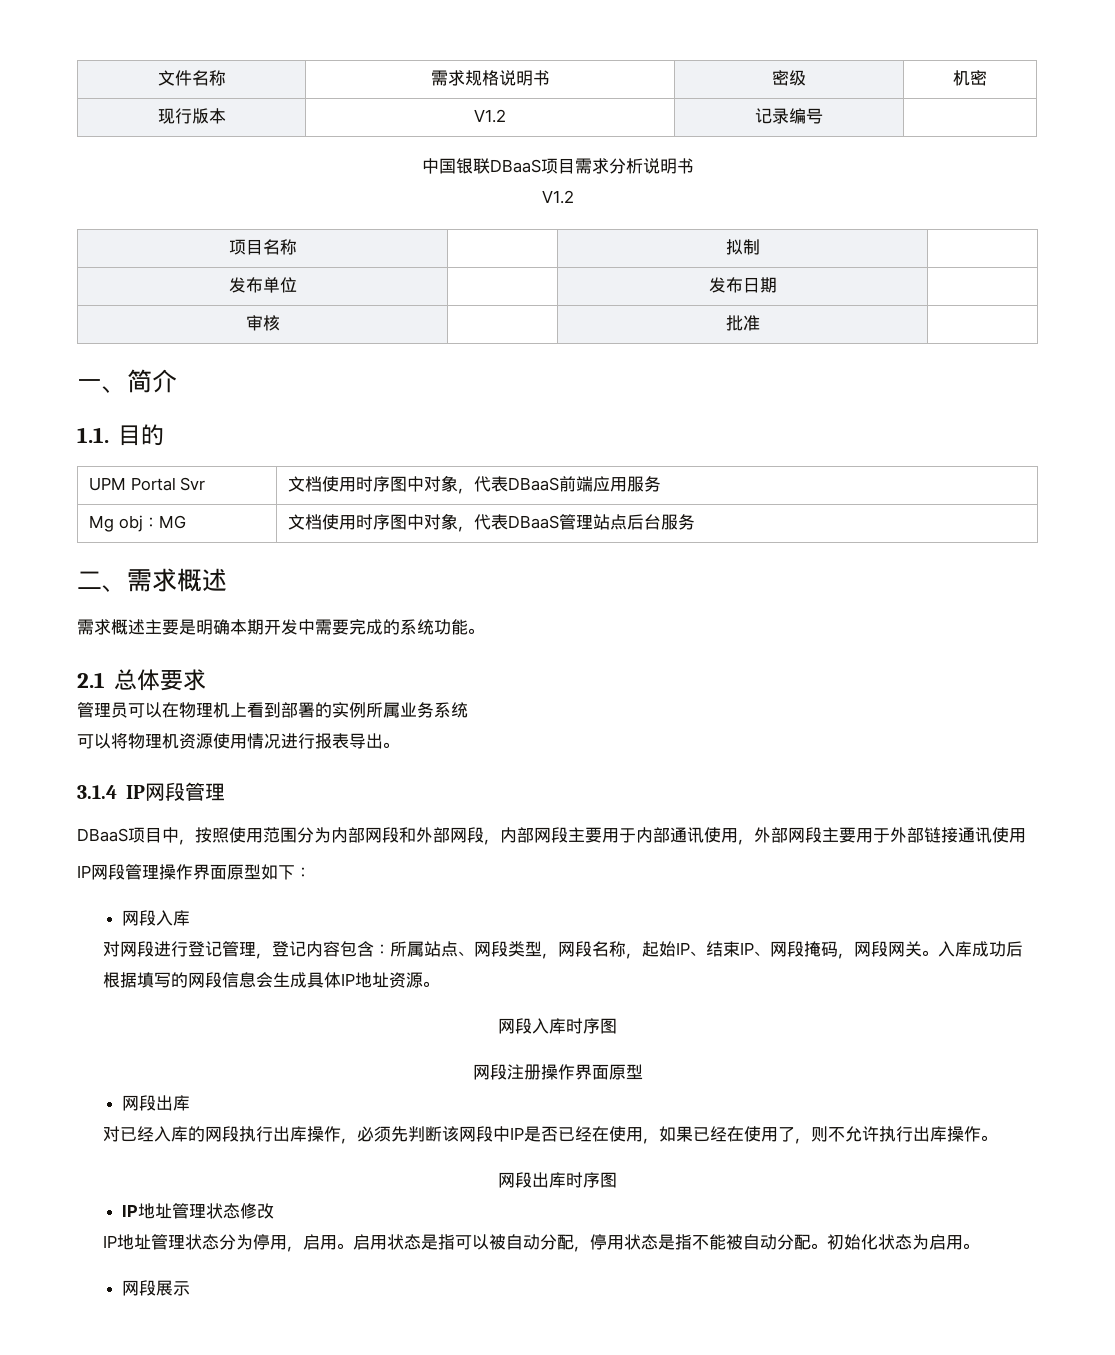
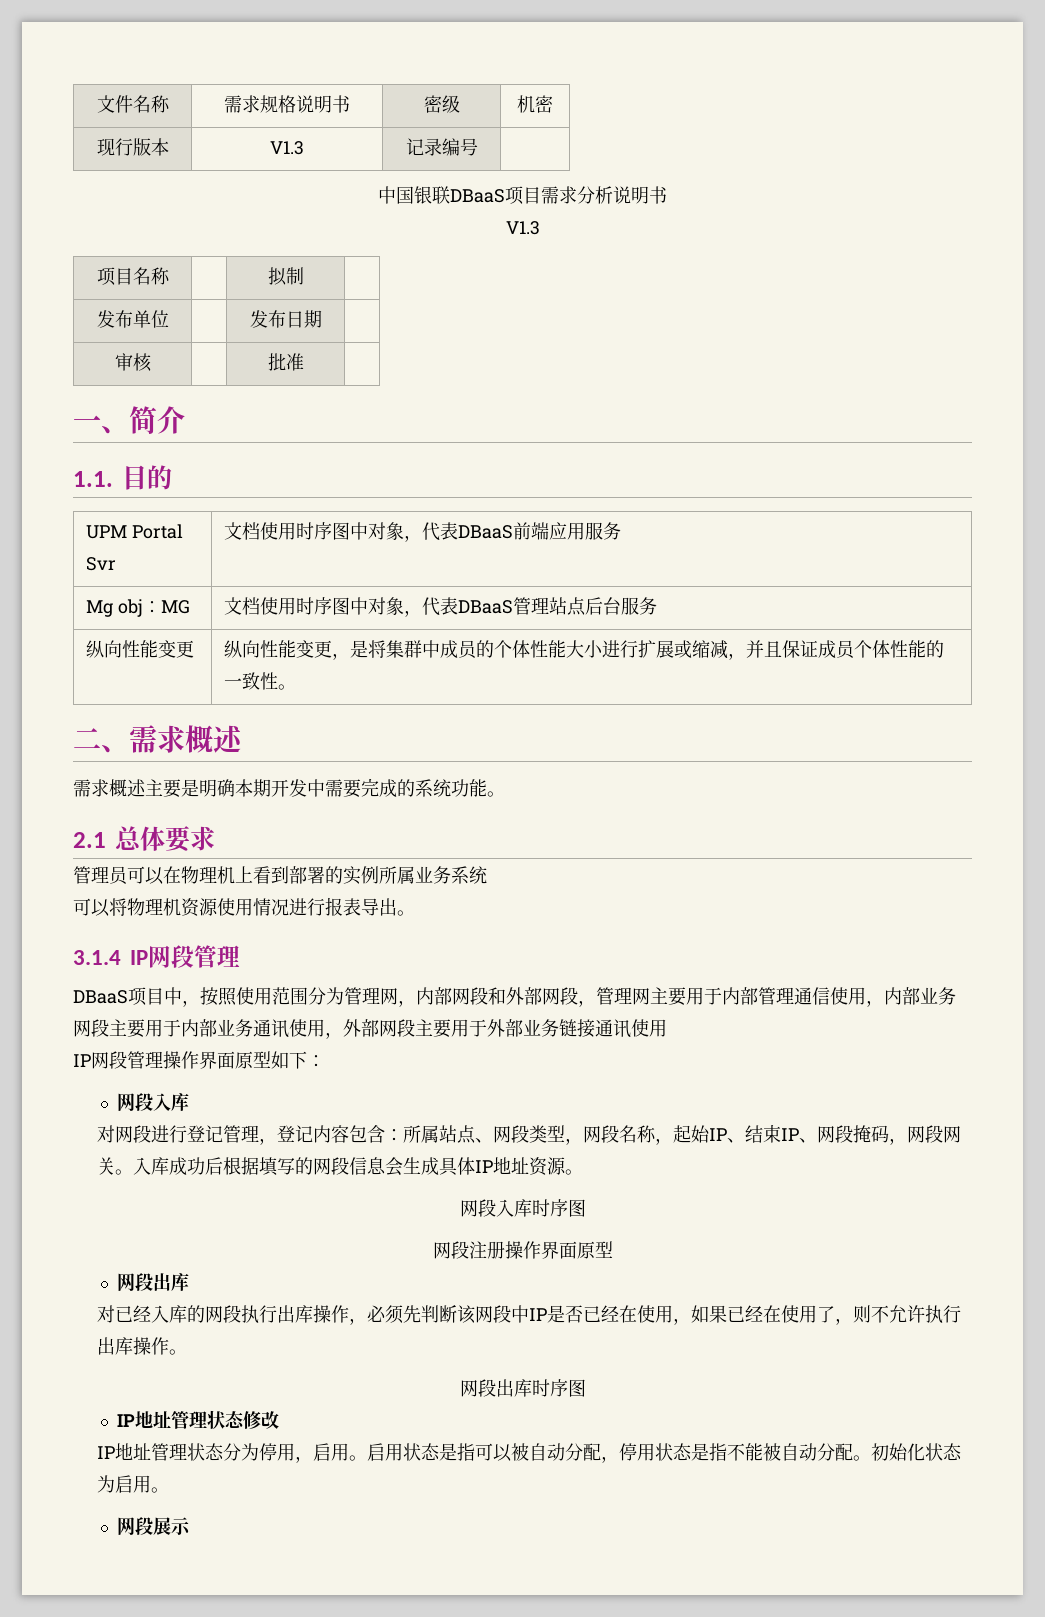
[474,109,507,123] V1.2 -> [270,141,304,155] V1.3
[541,190,574,204] V1.2 -> [505,221,540,235] V1.3
(696, 522) none -> [86,640,195,658] [224,640,945,660] [224,672,297,690] // 纵向性能变更 | 纵向性能变更，是将集群中成员的个体性能大小进行扩展或缩减，并且保证成员个体性能的一致性。
(331, 835) none -> [344,987,416,1007] 管理网，
[500,827,534,843] 内部 -> [596,987,956,1007] 管理网主要用于内部管理通信使用，内部业务
(670, 835) none -> [217,1019,253,1037] 业务
(924, 835) none -> [523,1019,559,1037] 业务

